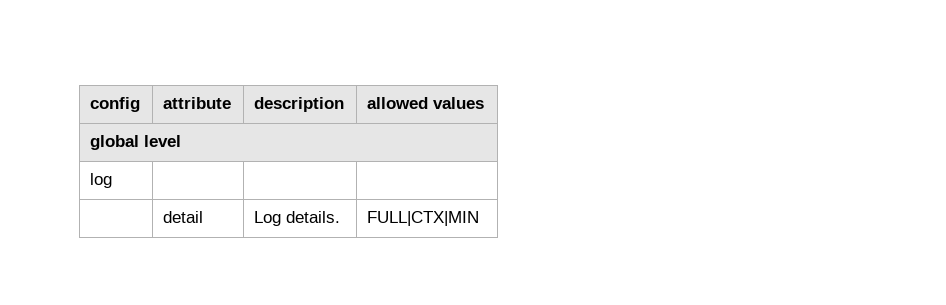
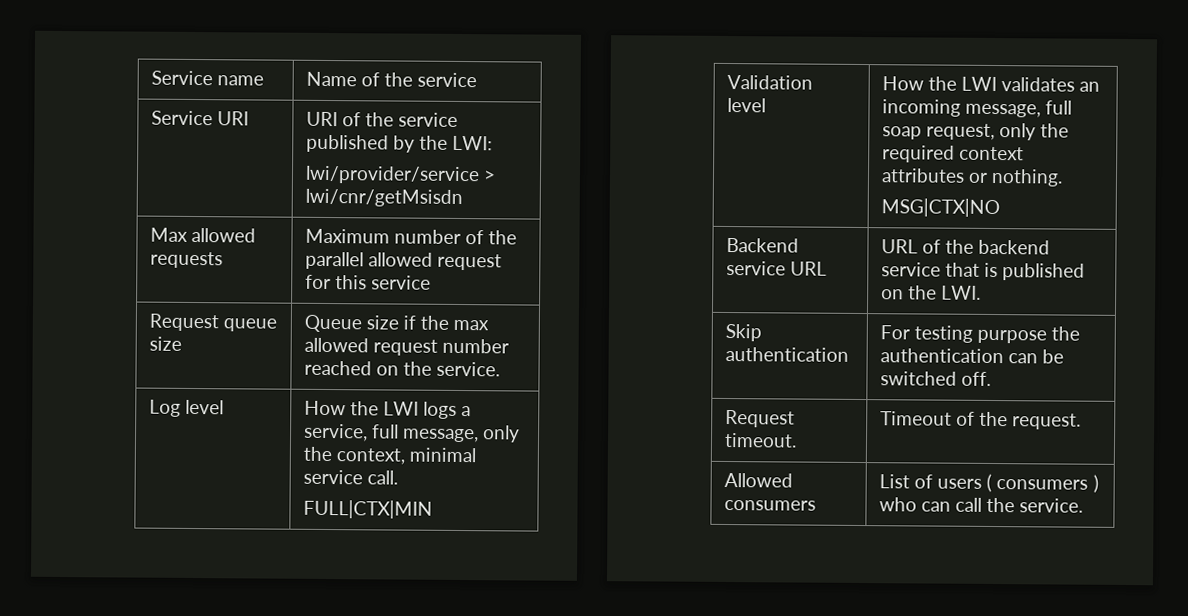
[90,97,141,112] [163,97,232,109] [254,97,345,112] [367,97,485,109] [90,135,182,150] [90,173,113,188] [163,211,204,223] [254,211,341,226] [367,211,480,226] config | attribute | description | allowed values // global level // log | | | // | detail | Log details. | FULL|CTX|MIN -> [150,70,265,86] [305,71,478,88] [150,110,250,126] [305,111,459,127] [305,134,494,153] [304,165,497,185] [304,188,463,208] [149,227,257,243] [149,251,223,269] [304,228,518,245] [304,251,503,271] [304,274,432,290] [148,313,278,332] [148,336,182,351] [303,314,490,333] [303,337,510,356] [303,360,501,377] [148,399,225,417] [303,400,472,419] [302,423,521,443] [302,446,477,465] [302,469,399,485] [302,499,433,519] [726,74,813,90] [726,97,766,113] [881,76,1101,92] [881,99,1073,118] [881,123,1070,141] [881,145,1025,163] [880,168,1064,187] [880,198,1000,218] [725,237,799,253] [725,260,828,276] [880,239,1051,255] [880,262,1086,281] [880,285,982,300] [724,323,762,342] [724,346,849,362] [879,325,1081,344] [879,348,1065,364] [879,371,992,386] [724,409,795,428] [723,432,797,448] [879,411,1082,430] [723,472,793,488] [723,499,816,511] [878,473,1099,493] [878,497,1084,513] Service name | Name of the service // Service URI | URI of the service published by the LWI: // lwi/provider/service > lwi/cnr/getMsisdn // Max allowed requests | Maximum number of the parallel allowed request for this service // Request queue size | Queue size if the max allowed request number reached on the service. // Log level | How the LWI logs a service, full message, only the context, minimal service call. // FULL|CTX|MIN // Validation level | How the LWI validates an incoming message, full soap request, only the required context attributes or nothing. // MSG|CTX|NO // Backend service URL | URL of the backend service that is published on the LWI. // Skip authentication | For testing purpose the authentication can be switched off. // Request timeout. | Timeout of the request. // Allowed consumers | List of users ( consumers ) who can call the service.

